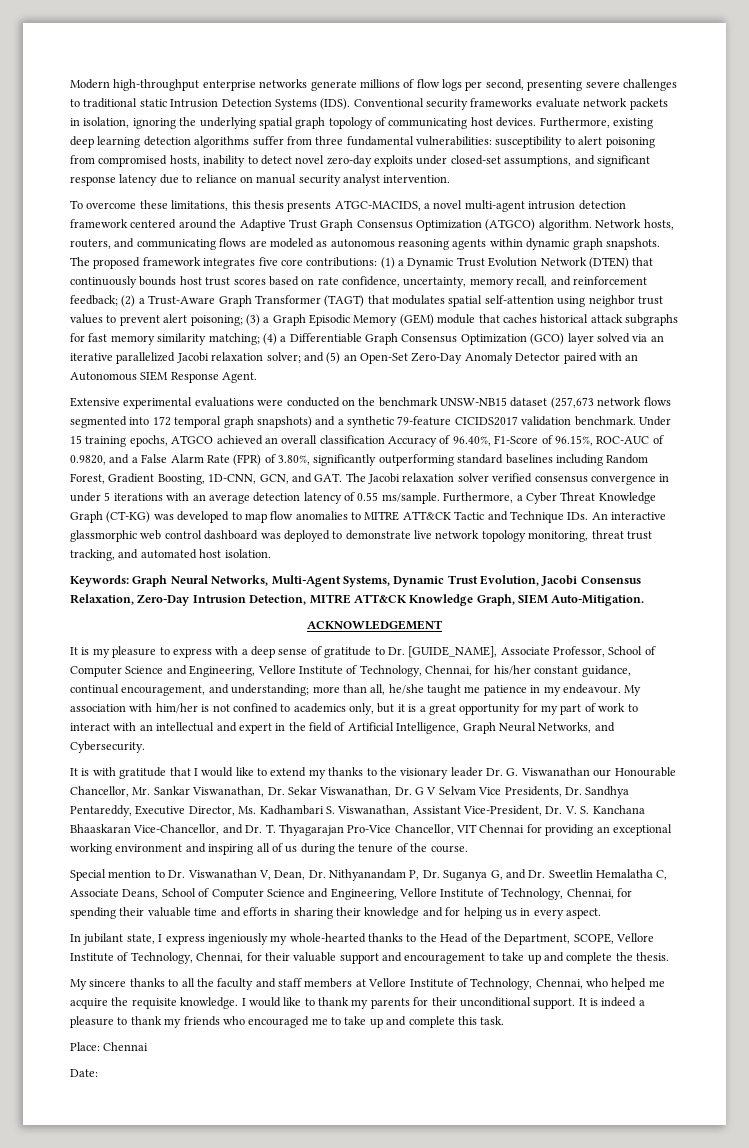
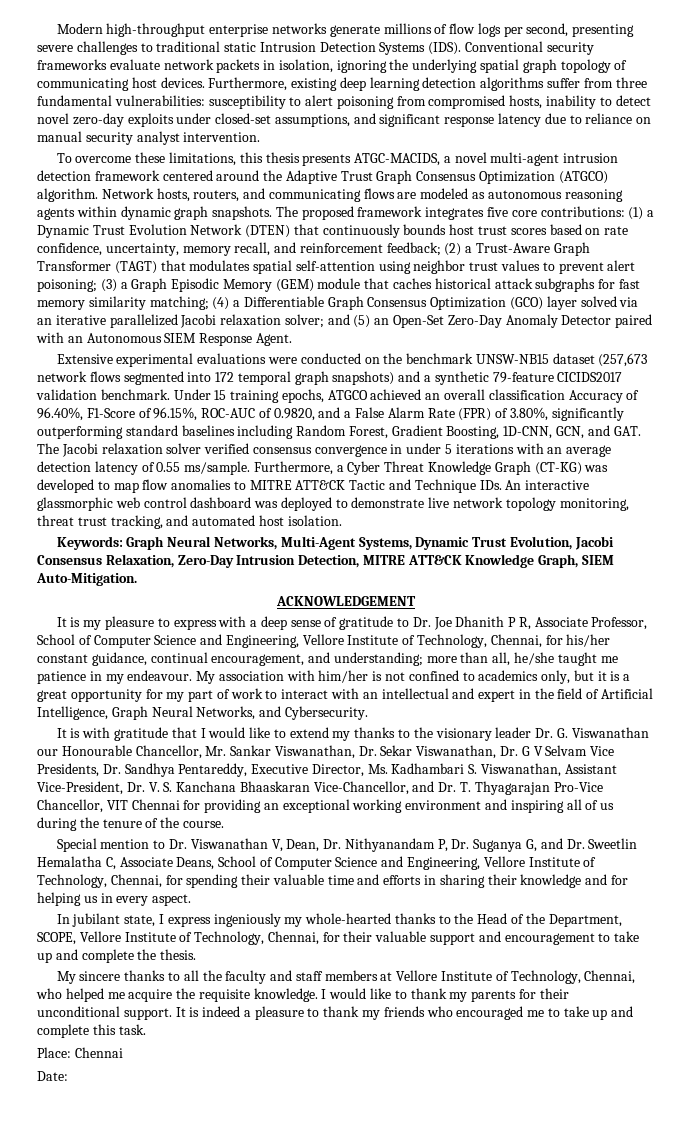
[408,646,498,658] [GUIDE_NAME], -> [433,616,531,630] Joe Dhanith P R,

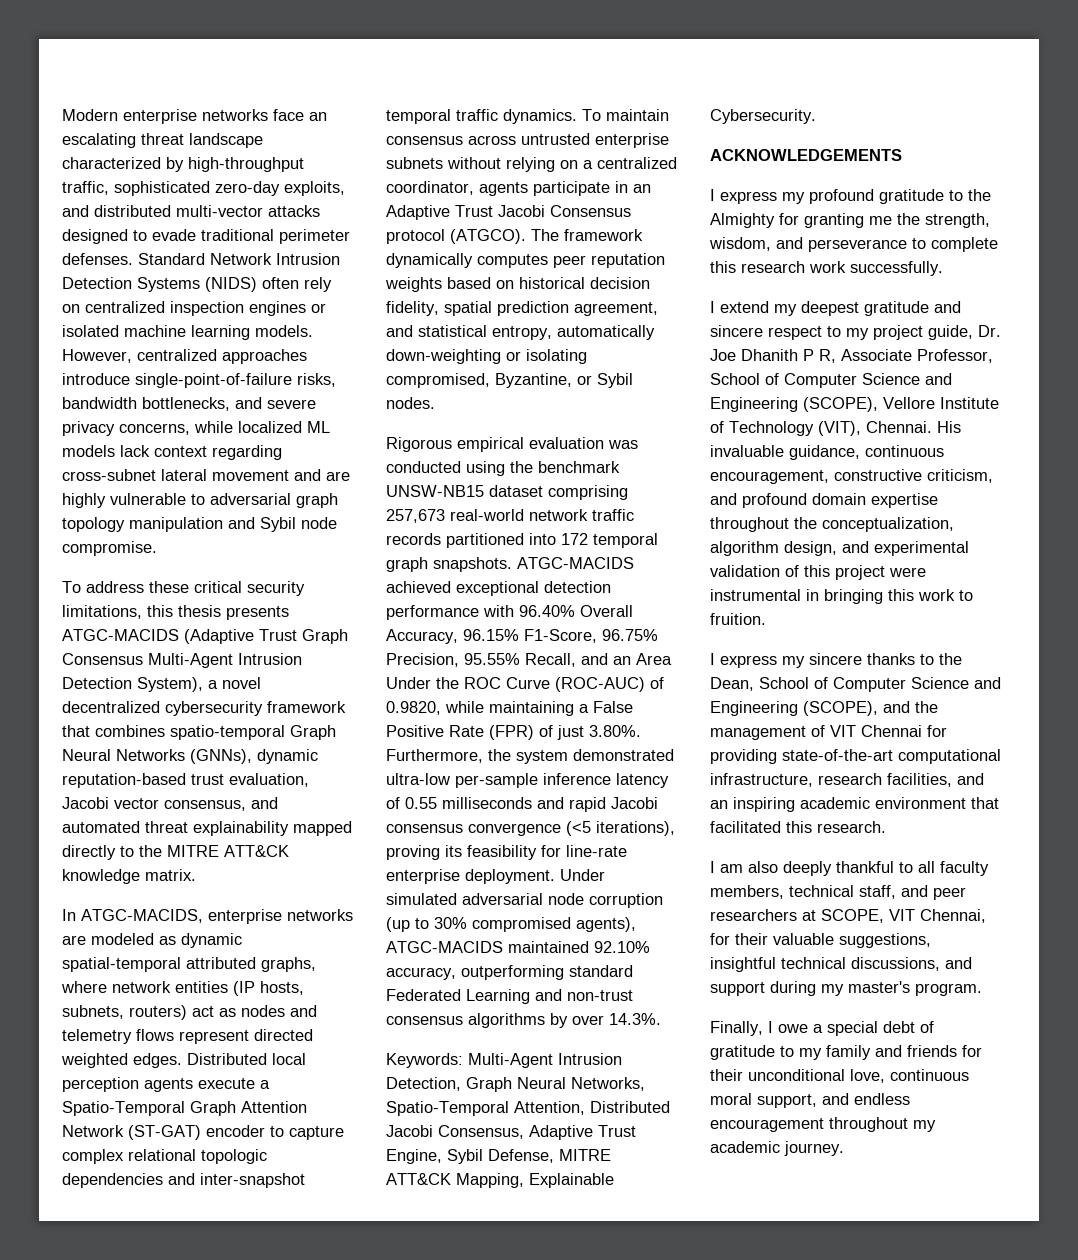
[106,23,635,37] [37,41,594,55] [37,59,628,73] [37,77,647,91] [37,95,651,109] [37,113,652,127] [37,131,261,145] [56,152,619,166] [37,170,608,184] [37,188,623,202] [37,206,655,220] [37,224,629,238] [37,242,590,256] [37,260,636,274] [37,278,640,292] [37,296,639,310] [37,314,653,328] [36,332,292,346] [56,353,648,367] [37,371,623,385] [36,389,640,403] [37,407,341,421] high-throughput enterprise networks generate millions of flow logs per second, presenting severe challenges to traditional static Intrusion Detection Systems (IDS). Conventional security frameworks evaluate network packets in isolation, ignoring the underlying spatial graph topology of communicating host devices. Furthermore, existing deep learning detection algorithms suffer from three fundamental vulnerabilities: susceptibility to alert poisoning from compromised hosts, inability to detect novel zero-day exploits under closed-set assumptions, and significant response latency due to reliance on manual security analyst intervention. // To overcome these limitations, this thesis presents ATGC-MACIDS, a novel multi-agent intrusion detection framework centered around the Adaptive Trust Graph Consensus Optimization (ATGCO) algorithm. Network hosts, routers, and communicating flows are modeled as autonomous reasoning agents within dynamic graph snapshots. The proposed framework integrates five core contributions: (1) a Dynamic Trust Evolution Network (DTEN) that continuously bounds host trust scores based on rate confidence, uncertainty, memory recall, and reinforcement feedback; (2) a Trust-Aware Graph Transformer (TAGT) that modulates spatial self-attention using neighbor trust values to prevent alert poisoning; (3) a Graph Episodic Memory (GEM) module that caches historical attack subgraphs for fast memory similarity matching; (4) a Differentiable Graph Consensus Optimization (GCO) layer solved via an iterative parallelized Jacobi relaxation solver; and (5) an Open-Set Zero-Day Anomaly Detector paired with an Autonomous SIEM Response Agent. // Extensive experimental evaluations were conducted on the benchmark UNSW-NB15 dataset (257,673 network flows segmented into 172 temporal graph snapshots) and a synthetic 79-feature CICIDS2017 validation benchmark. Under 15 training epochs, ATGCO achieved an overall classification Accuracy of 96.40%, F1-Score of 96.15%, ROC-AUC of 0.9820, and -> [123,109,327,124] [62,133,263,148] [62,157,304,172] [62,181,345,196] [62,205,320,217] [62,229,350,244] [62,253,340,265] [62,277,332,292] [62,301,326,316] [62,325,313,340] [62,349,307,364] [62,373,336,388] [62,397,316,411] [62,421,330,436] [62,445,282,460] [62,469,350,481] [62,493,338,508] [62,517,337,532] [62,541,157,556] [62,581,305,596] [62,605,289,620] [62,629,348,644] [62,653,302,668] [62,677,261,692] [62,701,346,716] [62,725,336,740] [62,749,318,764] [62,773,309,788] [62,797,278,811] [62,821,352,836] [62,845,289,860] [62,869,196,884] [62,909,353,924] [62,933,242,948] [62,957,316,972] [61,981,304,996] [62,1005,317,1020] [62,1029,313,1044] [61,1053,306,1068] [62,1077,270,1092] [62,1101,307,1116] [62,1125,344,1140] [62,1149,267,1164] [62,1173,305,1188] [386,109,669,124] [386,133,669,148] [386,157,677,172] [386,181,651,196] [386,205,631,220] [386,229,643,244] [386,253,665,268] [385,277,650,292] [386,301,658,316] [386,325,655,340] [386,349,587,364] [386,373,633,388] [386,397,435,409] [386,437,638,452] [386,461,620,476] [386,485,628,500] [386,509,634,523] [386,533,658,548] [386,557,634,572] [386,581,611,596] [386,605,633,620] [386,629,658,644] [386,653,672,667] [386,677,664,692] [386,701,574,716] enterprise networks face an escalating threat landscape characterized by high-throughput traffic, sophisticated zero-day exploits, and distributed multi-vector attacks designed to evade traditional perimeter defenses. Standard Network Intrusion Detection Systems (NIDS) often rely on centralized inspection engines or isolated machine learning models. However, centralized approaches introduce single-point-of-failure risks, bandwidth bottlenecks, and severe privacy concerns, while localized ML models lack context regarding cross-subnet lateral movement and are highly vulnerable to adversarial graph topology manipulation and Sybil node compromise. // To address these critical security limitations, this thesis presents ATGC-MACIDS (Adaptive Trust Graph Consensus Multi-Agent Intrusion Detection System), a novel decentralized cybersecurity framework that combines spatio-temporal Graph Neural Networks (GNNs), dynamic reputation-based trust evaluation, Jacobi vector consensus, and automated threat explainability mapped directly to the MITRE ATT&CK knowledge matrix. // In ATGC-MACIDS, enterprise networks are modeled as dynamic spatial-temporal attributed graphs, where network entities (IP hosts, subnets, routers) act as nodes and telemetry flows represent directed weighted edges. Distributed local perception agents execute a Spatio-Temporal Graph Attention Network (ST-GAT) encoder to capture complex relational topologic dependencies and inter-snapshot temporal traffic dynamics. To maintain consensus across untrusted enterprise subnets without relying on a centralized coordinator, agents participate in an Adaptive Trust Jacobi Consensus protocol (ATGCO). The framework dynamically computes peer reputation weights based on historical decision fidelity, spatial prediction agreement, and statistical entropy, automatically down-weighting or isolating compromised, Byzantine, or Sybil nodes. // Rigorous empirical evaluation was conducted using the benchmark UNSW-NB15 dataset comprising 257,673 real-world network traffic records partitioned into 172 temporal graph snapshots. ATGC-MACIDS achieved exceptional detection performance with 96.40% Overall Accuracy, 96.15% F1-Score, 96.75% Precision, 95.55% Recall, and an Area Under the ROC Curve (ROC-AUC) of 0.9820, while maintaining
[387,407,425,418] Alarm -> [386,725,444,737] Positive
[509,407,624,421] [37,425,641,439] [37,443,612,457] [37,461,609,475] [37,479,590,493] [37,497,629,511] [37,515,342,529] [56,536,614,550] [37,554,615,568] [36,573,137,586] [276,596,416,606] [56,616,410,630] 3.80%, significantly outperforming standard baselines including Random Forest, Gradient Boosting, 1D-CNN, GCN, and GAT. The Jacobi relaxation solver verified consensus convergence in under 5 iterations with an average detection latency of 0.55 ms/sample. Furthermore, a Cyber Threat Knowledge Graph (CT-KG) was developed to map flow anomalies to MITRE ATT&CK Tactic and Technique IDs. An interactive glassmorphic web control dashboard was deployed to demonstrate live network topology monitoring, threat trust tracking, and automated host isolation. // Keywords: Graph Neural Networks, Multi-Agent Systems, Dynamic Trust Evolution, Jacobi Consensus Relaxation, Zero-Day Intrusion Detection, MITRE ATT&CK Knowledge Graph, SIEM Auto-Mitigation. // ACKNOWLEDGEMENT // It is my pleasure to express with a deep sense of gratitude to -> [557,725,641,740] [386,749,674,764] [386,773,669,788] [386,797,658,812] [386,821,675,836] [386,845,627,860] [386,869,605,884] [386,893,663,908] [386,917,636,932] [386,941,650,953] [386,965,633,980] [386,989,633,1004] [386,1013,661,1028] [386,1053,622,1068] [386,1077,645,1092] [386,1101,670,1116] [386,1125,636,1140] [386,1149,611,1164] [386,1173,614,1188] [710,109,816,124] [710,149,902,161] [710,189,991,204] [710,213,990,228] [709,237,998,252] [710,261,943,276] [710,301,961,316] [710,325,973,340] just 3.80%. Furthermore, the system demonstrated ultra-low per-sample inference latency of 0.55 milliseconds and rapid Jacobi consensus convergence (<5 iterations), proving its feasibility for line-rate enterprise deployment. Under simulated adversarial node corruption (up to 30% compromised agents), ATGC-MACIDS maintained 92.10% accuracy, outperforming standard Federated Learning and non-trust consensus algorithms by over 14.3%. // Keywords: Multi-Agent Intrusion Detection, Graph Neural Networks, Spatio-Temporal Attention, Distributed Jacobi Consensus, Adaptive Trust Engine, Sybil Defense, MITRE ATT&CK Mapping, Explainable Cybersecurity. // ACKNOWLEDGEMENTS // I express my profound gratitude to the Almighty for granting me the strength, wisdom, and perseverance to complete this research work successfully. // I extend my deepest gratitude and sincere respect to my project guide,
[225,634,611,648] [37,652,618,666] [37,670,631,684] [37,688,654,702] [37,706,368,720] [56,727,649,741] [37,745,615,759] [37,763,617,777] [37,781,603,795] [37,799,615,813] [37,817,224,831] [56,838,638,852] [37,856,597,870] [37,874,628,888] [37,892,192,906] [56,913,622,927] [37,931,640,945] [37,949,197,963] [56,970,636,984] [36,988,569,1002] [37,1006,634,1020] [37,1024,146,1038] [37,1047,123,1058] [37,1071,68,1081] Engineering, Vellore Institute of Technology, Chennai, for his/her constant guidance, continual encouragement, and understanding; more than all, he/she taught me patience in my endeavour. My association with him/her is not confined to academics only, but it is a great opportunity for my part of work to interact with an intellectual and expert in the field of Artificial Intelligence, Graph Neural Networks, and Cybersecurity. // It is with gratitude that I would like to extend my thanks to the visionary leader Dr. G. Viswanathan our Honourable Chancellor, Mr. Sankar Viswanathan, Dr. Sekar Viswanathan, Dr. G V Selvam Vice Presidents, Dr. Sandhya Pentareddy, Executive Director, Ms. Kadhambari S. Viswanathan, Assistant Vice-President, Dr. V. S. Kanchana Bhaaskaran Vice-Chancellor, and Dr. T. Thyagarajan Pro-Vice Chancellor, VIT Chennai for providing an exceptional working environment and inspiring all of us during the tenure of the course. // Special mention to Dr. Viswanathan V, Dean, Dr. Nithyanandam P, Dr. Suganya G, and Dr. Sweetlin Hemalatha C, Associate Deans, School of Computer Science and Engineering, Vellore Institute of Technology, Chennai, for spending their valuable time and efforts in sharing their knowledge and for helping us in every aspect. // In jubilant state, I express ingeniously my whole-hearted thanks to the Head of the Department, SCOPE, Vellore Institute of Technology, Chennai, for their valuable support and encouragement to take up and complete the thesis. // My sincere thanks to all the faculty and staff members at Vellore Institute of Technology, Chennai, who helped me acquire the requisite knowledge. I would like to thank my parents for their unconditional support. It is indeed a pleasure to thank my friends who encouraged me to take up and complete this task. // Place: Chennai // Date: -> [710,397,999,412] [710,421,961,436] [710,445,944,460] [710,469,993,484] [710,493,938,508] [710,517,954,532] [710,541,969,556] [710,565,926,580] [710,589,973,604] [710,613,766,625] [710,653,962,668] [710,677,1001,692] [710,701,938,716] [710,725,947,740] [710,749,1001,764] [710,773,984,787] [710,797,999,812] [710,821,886,833] [710,861,989,876] [710,885,966,900] [710,909,986,923] [710,933,931,948] [710,957,972,972] [710,981,982,996] [710,1021,934,1036] [710,1045,982,1060] [710,1069,969,1083] [710,1093,910,1108] [710,1117,936,1132] [710,1141,844,1156] Engineering (SCOPE), Vellore Institute of Technology (VIT), Chennai. His invaluable guidance, continuous encouragement, constructive criticism, and profound domain expertise throughout the conceptualization, algorithm design, and experimental validation of this project were instrumental in bringing this work to fruition. // I express my sincere thanks to the Dean, School of Computer Science and Engineering (SCOPE), and the management of VIT Chennai for providing state-of-the-art computational infrastructure, research facilities, and an inspiring academic environment that facilitated this research. // I am also deeply thankful to all faculty members, technical staff, and peer researchers at SCOPE, VIT Chennai, for their valuable suggestions, insightful technical discussions, and support during my master's program. // Finally, I owe a special debt of gratitude to my family and friends for their unconditional love, continuous moral support, and endless encouragement throughout my academic journey.

